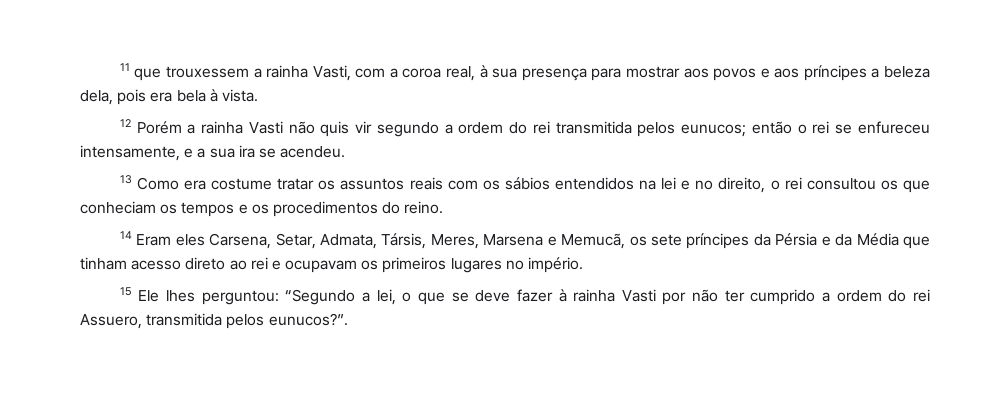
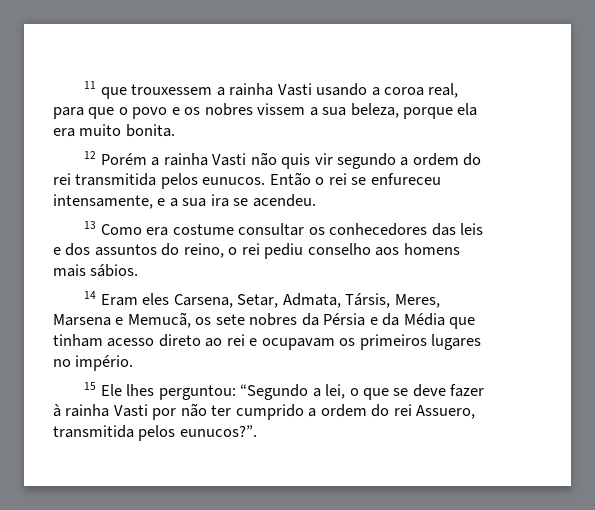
[312,65,386,81] Vasti, com -> [277,83,368,96] Vasti usando
[479,65,930,81] [80,89,258,105] à sua presença para mostrar aos povos e aos príncipes a beleza dela, pois era bela à vista. -> [53,103,478,119] [53,124,175,137] para que o povo e os nobres vissem a sua beleza, porque ela era muito bonita.
[681,121,792,137] eunucos; então -> [202,172,311,186] eunucos. Então
[277,177,930,193] [80,201,444,217] tratar os assuntos reais com os sábios entendidos na lei e no direito, o rei consultou os que conheciam os tempos e os procedimentos do reino. -> [238,223,484,236] [53,243,460,259] [53,264,139,277] consultar os conhecedores das leis e dos assuntos do reino, o rei pediu conselho aos homens mais sábios.
[686,233,750,249] príncipes -> [249,313,298,326] nobres

